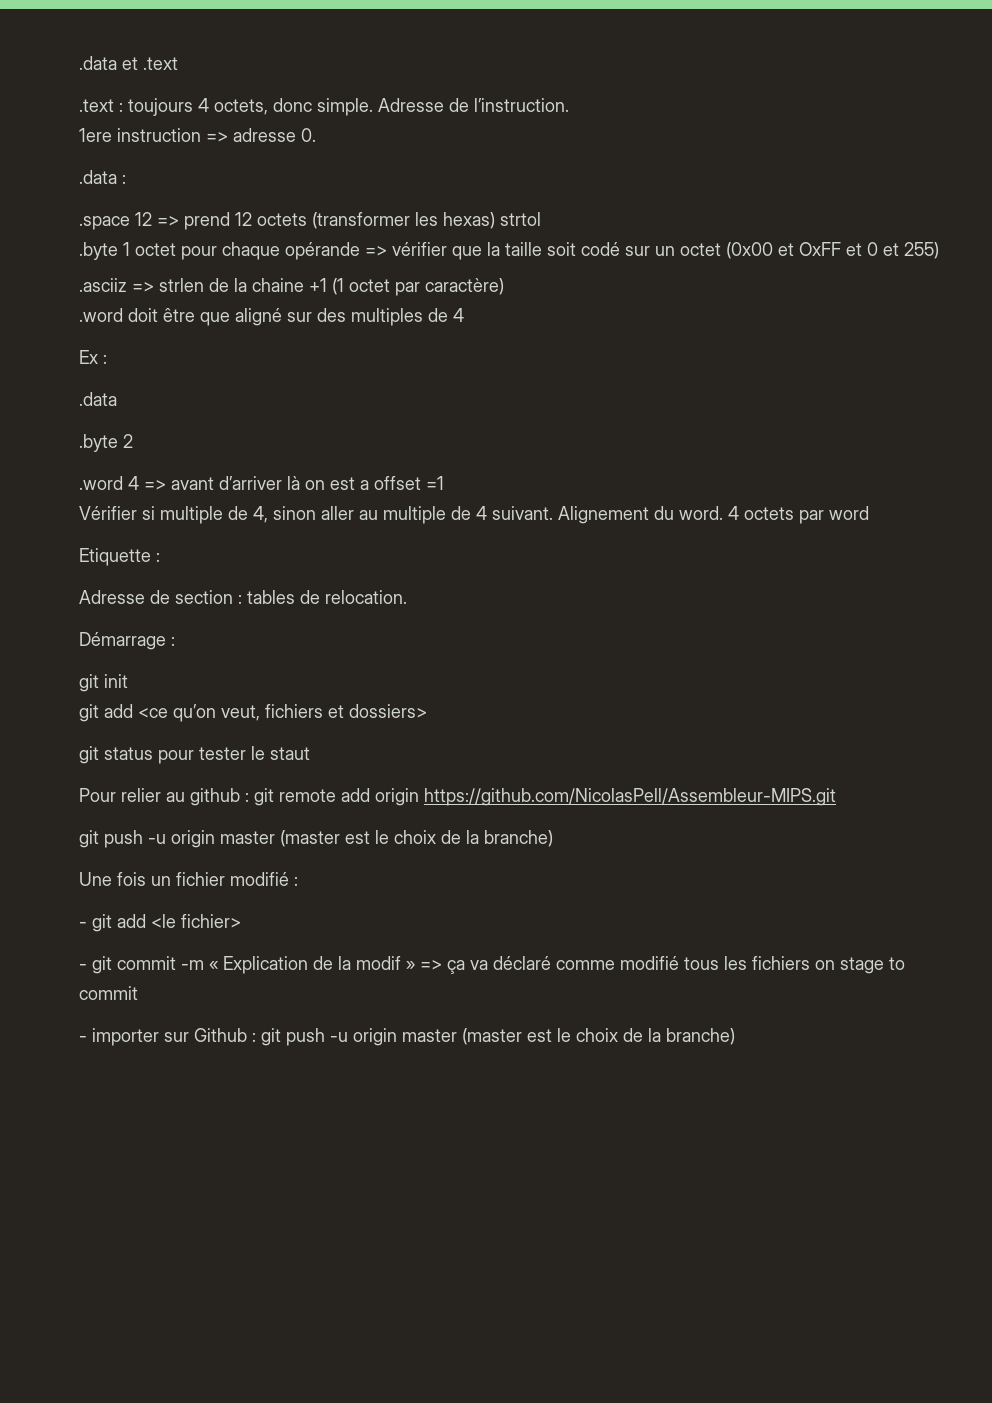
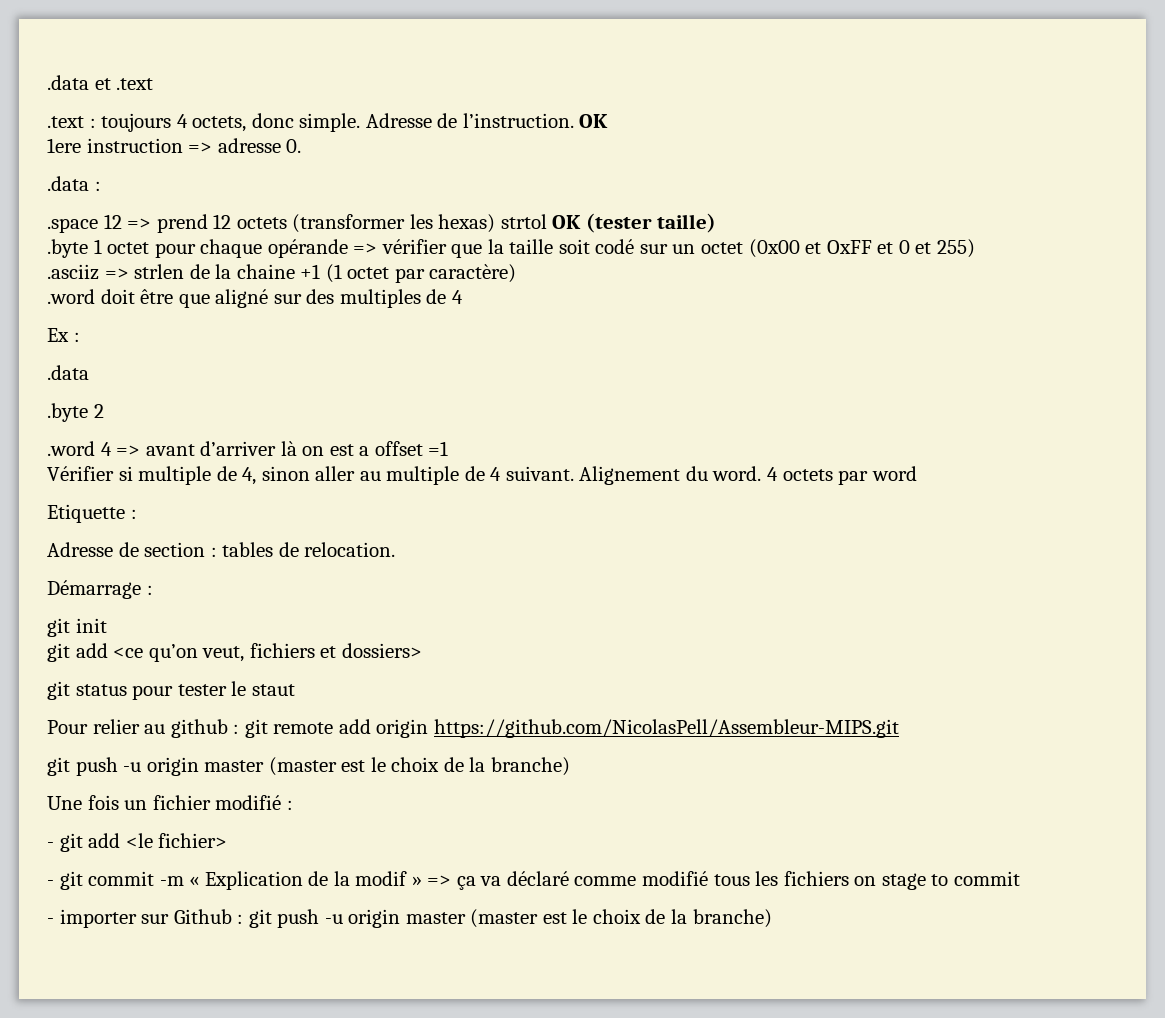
(569, 105) none -> [579,114,609,128] OK
(541, 219) none -> [552,213,717,233] OK (tester taille)

